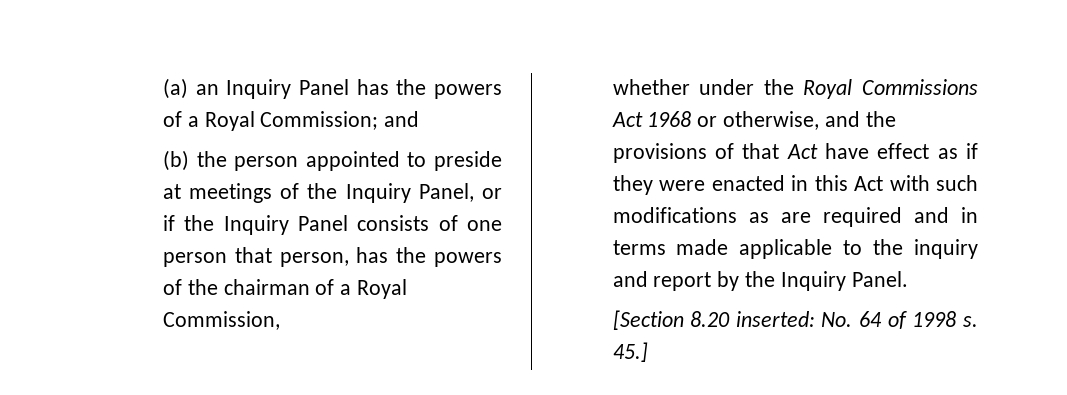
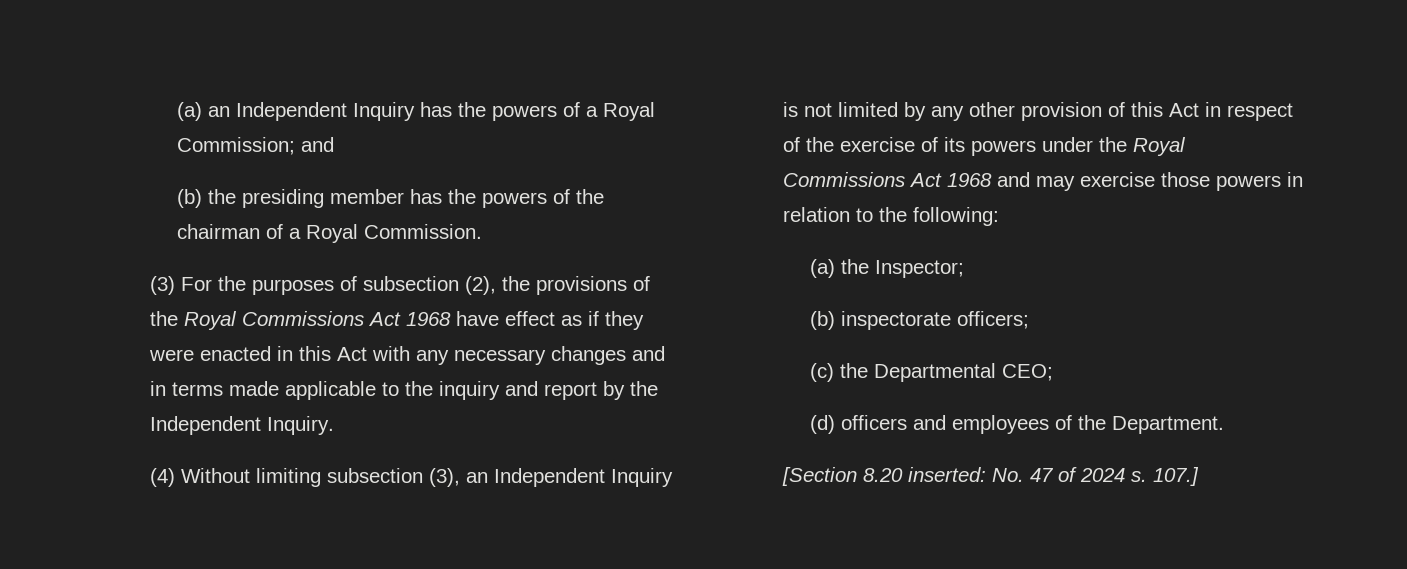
[226,79,349,99] Inquiry Panel -> [235,102,415,121] Independent Inquiry
[234,151,502,171] [162,183,502,203] [162,215,502,235] [162,247,349,267] person appointed to preside at meetings of the Inquiry Panel, or if the Inquiry Panel consists of one person that person, -> [241,189,404,208] presiding member
[162,311,280,330] [612,79,978,99] [611,111,896,130] [612,143,818,163] Commission, // whether under the Royal Commissions Act 1968 or otherwise, and the provisions of that Act -> [363,224,482,239] [150,276,651,295] [150,311,452,330] Commission. // (3) For the purposes of subsection (2), the provisions of the Royal Commissions Act 1968
[936,175,978,191] [612,207,902,227] such modifications as are required -> [416,346,627,365] any necessary changes
[780,271,908,291] Inquiry Panel. -> [150,416,335,435] [150,468,674,487] [783,102,1294,121] [783,137,1187,156] [783,172,1304,191] [783,207,1000,226] [809,259,964,278] [809,311,1029,330] [809,363,1053,382] [809,415,1224,434] Independent Inquiry. // (4) Without limiting subsection (3), an Independent Inquiry is not limited by any other provision of this Act in respect of the exercise of its powers under the Royal Commissions Act 1968 and may exercise those powers in relation to the following: // (a) the Inspector; // (b) inspectorate officers; // (c) the Departmental CEO; // (d) officers and employees of the Department.
[859,311,978,329] [612,342,648,362] 64 of 1998 s. 45.] -> [1030,467,1200,486] 47 of 2024 s. 107.]

